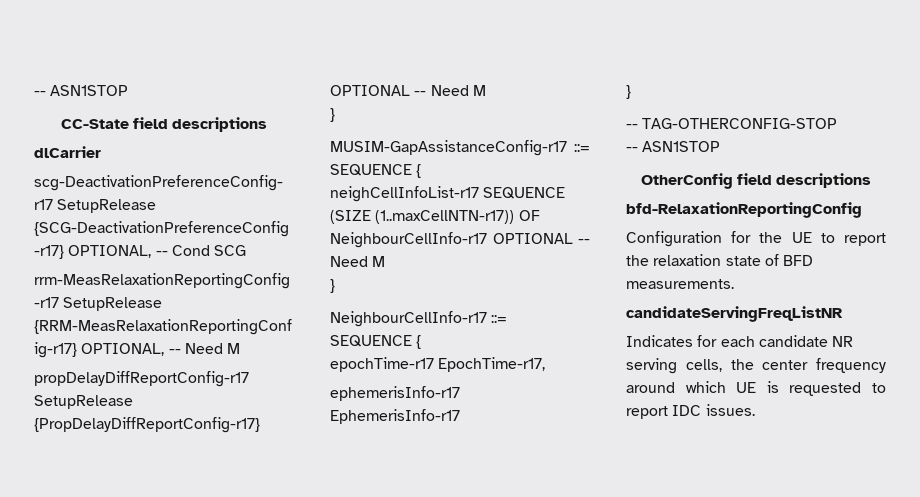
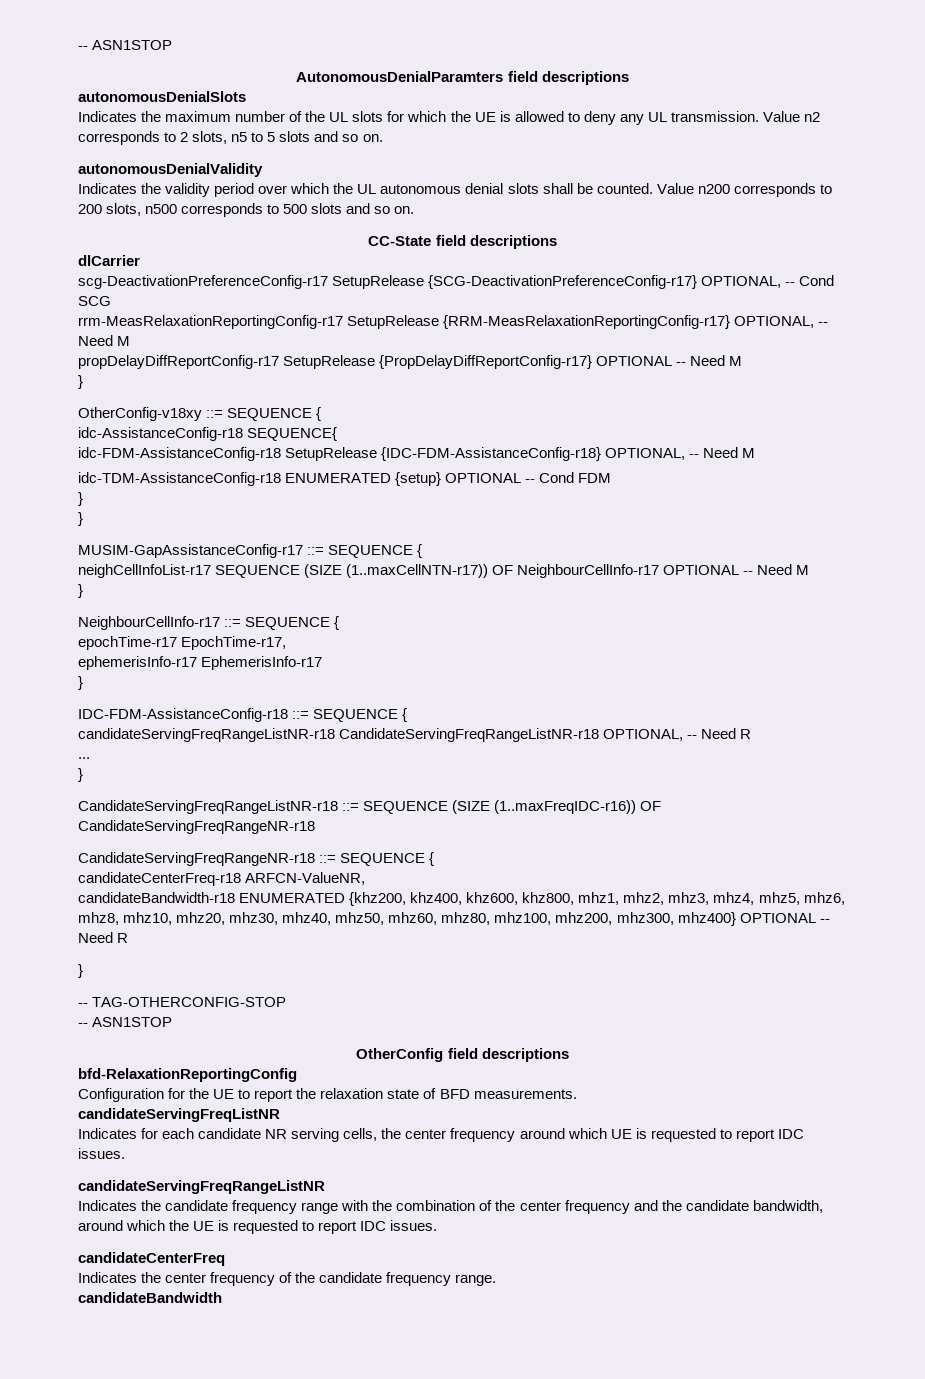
[34,85,129,96] -- ASN1STOP -> [78,40,173,50] [296,71,629,85] [78,91,246,102] [78,111,820,125] [78,131,383,145] [78,163,263,177] [78,183,832,197] [78,203,415,217] -- ASN1STOP // AutonomousDenialParamters field descriptions // autonomousDenialSlots // Indicates the maximum number of the UL slots for which the UE is allowed to deny any UL transmission. Value n2 corresponds to 2 slots, n5 to 5 slots and so on. // autonomousDenialValidity // Indicates the validity period over which the UL autonomous denial slots shall be counted. Value n200 corresponds to 200 slots, n500 corresponds to 500 slots and so on.
(335, 115) none -> [78,407,322,421] [78,427,338,441] [78,447,756,461] [78,472,612,486] [78,492,83,506] [78,512,83,526] // OtherConfig-v18xy ::= SEQUENCE { // idc-AssistanceConfig-r18 SEQUENCE{ // idc-FDM-AssistanceConfig-r18 SetupRelease {IDC-FDM-AssistanceConfig-r18} OPTIONAL, -- Need M // idc-TDM-AssistanceConfig-r18 ENUMERATED {setup} OPTIONAL -- Cond FDM // } // }
(631, 92) none -> [78,708,408,722] [78,728,752,742] [78,757,90,759] [78,768,83,782] [78,800,662,814] [78,820,315,834] [78,852,435,866] [78,872,366,886] [78,892,845,906] [78,912,830,926] [78,932,129,943] [78,964,83,978] // IDC-FDM-AssistanceConfig-r18 ::= SEQUENCE { // candidateServingFreqRangeListNR-r18 CandidateServingFreqRangeListNR-r18 OPTIONAL, -- Need R // ... // } // CandidateServingFreqRangeListNR-r18 ::= SEQUENCE (SIZE (1..maxFreqIDC-r16)) OF CandidateServingFreqRangeNR-r18 // CandidateServingFreqRangeNR-r18 ::= SEQUENCE { // candidateCenterFreq-r18 ARFCN-ValueNR, // candidateBandwidth-r18 ENUMERATED {khz200, khz400, khz600, khz800, mhz1, mhz2, mhz3, mhz4, mhz5, mhz6, mhz8, mhz10, mhz20, mhz30, mhz40, mhz50, mhz60, mhz80, mhz100, mhz200, mhz300, mhz400} OPTIONAL -- Need R // }
(755, 410) none -> [78,1180,325,1194] [78,1200,823,1214] [78,1220,438,1234] [78,1252,225,1266] [78,1272,497,1286] [78,1292,222,1303] // candidateServingFreqRangeListNR // Indicates the candidate frequency range with the combination of the center frequency and the candidate bandwidth, around which the UE is requested to report IDC issues. // candidateCenterFreq // Indicates the center frequency of the candidate frequency range. // candidateBandwidth

